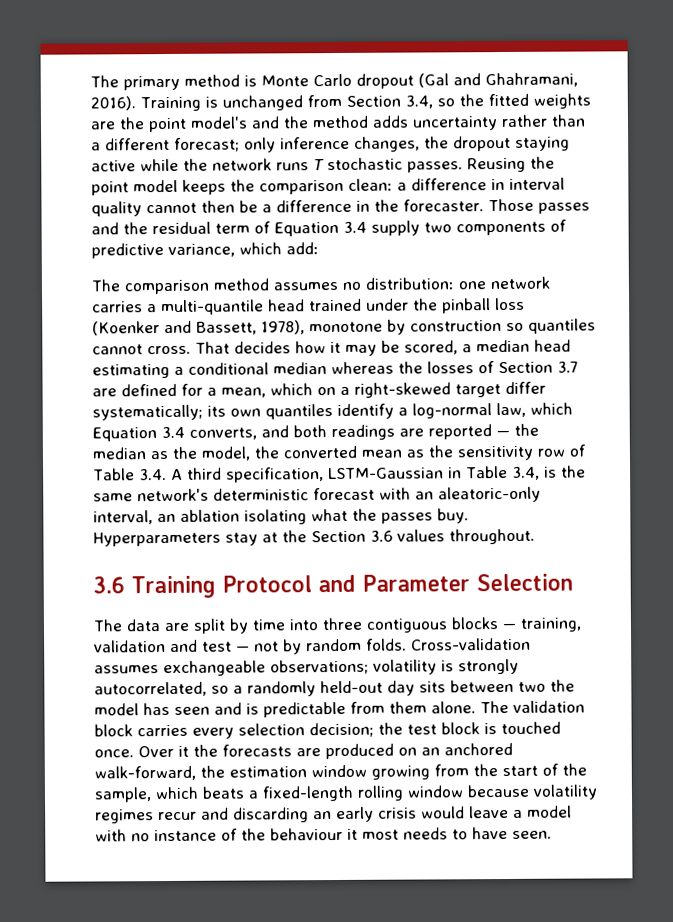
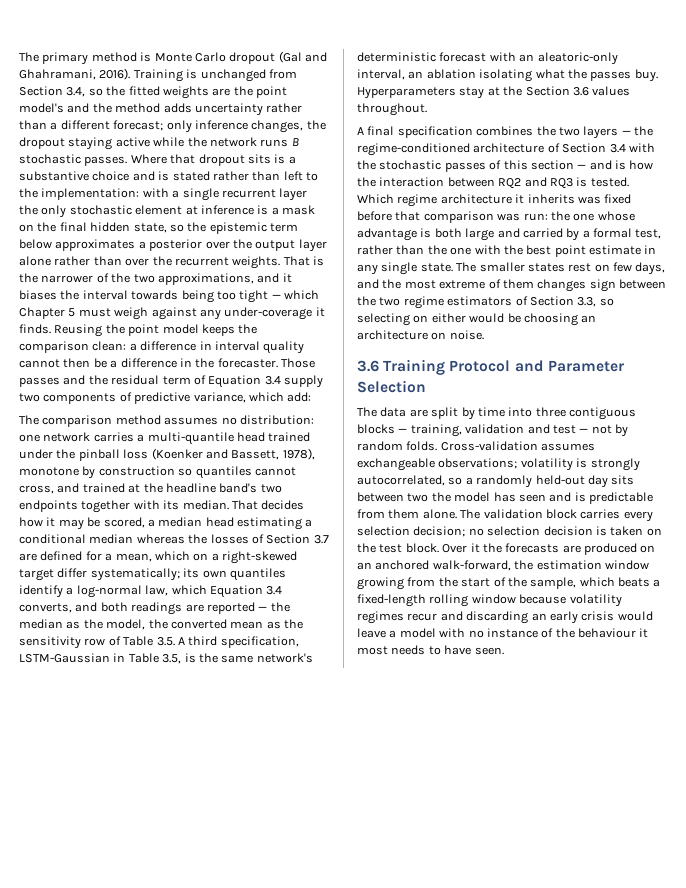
[313,159,325,171] T -> [291,138,299,146] B
(463, 167) none -> [130,154,296,166] [19,171,318,181] [19,188,308,201] [19,205,315,218] [19,222,298,234] [19,239,327,252] [19,256,324,269] [19,273,292,285] [19,290,319,303] [19,307,325,320] [19,324,51,334] Where that dropout sits is a substantive choice and is stated rather than left to the implementation: with a single recurrent layer the only stochastic element at inference is a mask on the final hidden state, so the epistemic term below approximates a posterior over the output layer alone rather than over the recurrent weights. That is the narrower of the two approximations, and it biases the interval towards being too tight — which Chapter 5 must weigh against any under-coverage it finds.
[147,345,191,355] cross. -> [19,483,282,494] [19,500,229,513] cross, and trained at the headline band's two endpoints together with its median.
[138,469,167,481] 3.4. -> [156,637,175,646] 3.5.
[511,466,540,480] 3.4, -> [162,654,182,664] 3.5,
(535, 536) none -> [357,126,653,139] [357,143,655,156] [357,160,654,172] [357,177,629,189] [357,194,632,207] [357,211,635,223] [357,228,662,241] [357,245,657,257] [357,262,666,275] [357,279,666,292] [357,296,614,309] [357,313,597,326] [357,330,484,340] // A final specification combines the two layers — the regime-conditioned architecture of Section 3.4 with the stochastic passes of this section — and is how the interaction between RQ2 and RQ3 is tested. Which regime architecture it inherits was fixed before that comparison was run: the one whose advantage is both large and carried by a formal test, rather than the one with the best point estimate in any single state. The smaller states rest on few days, and the most extreme of them changes sign between the two regime estimators of Section 3.3, so selecting on either would be choosing an architecture on noise.
[378,721,561,735] [94,749,134,758] the test block is touched once. -> [468,526,662,536] [357,543,439,553] no selection decision is taken on the test block.

